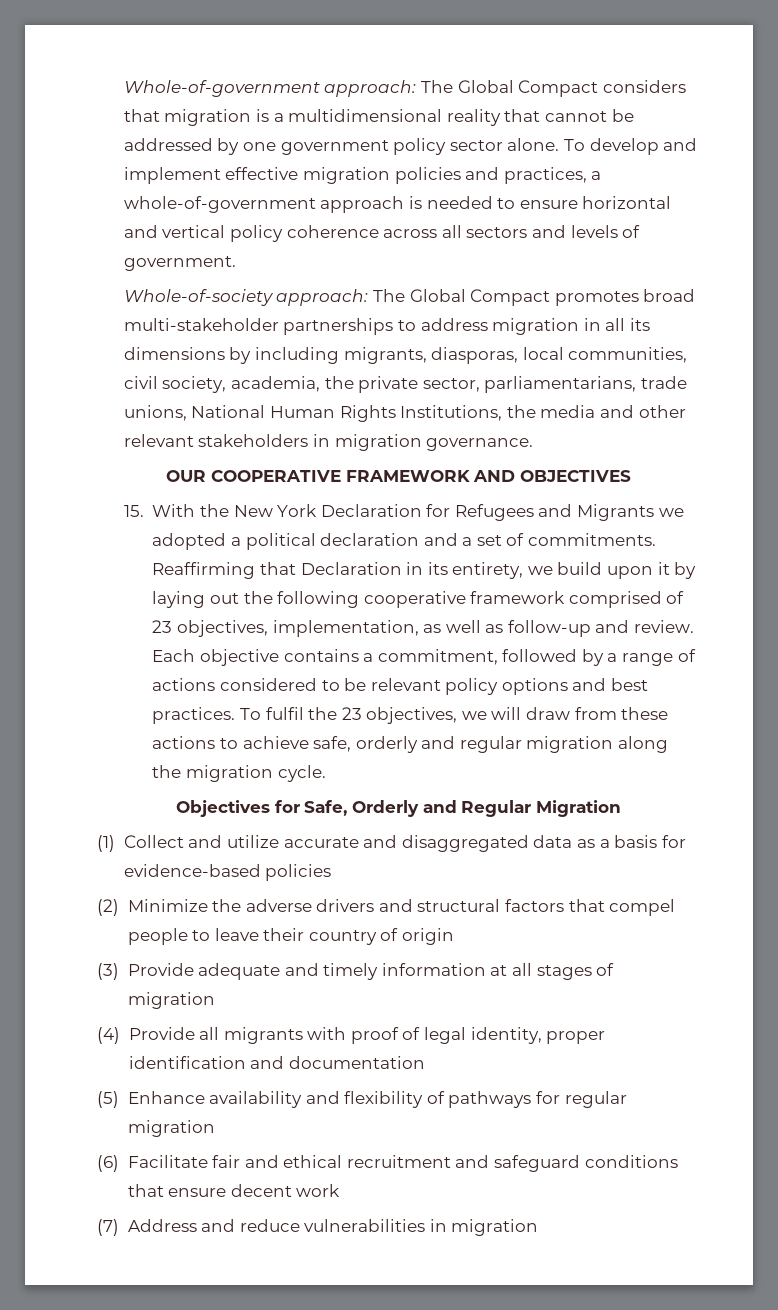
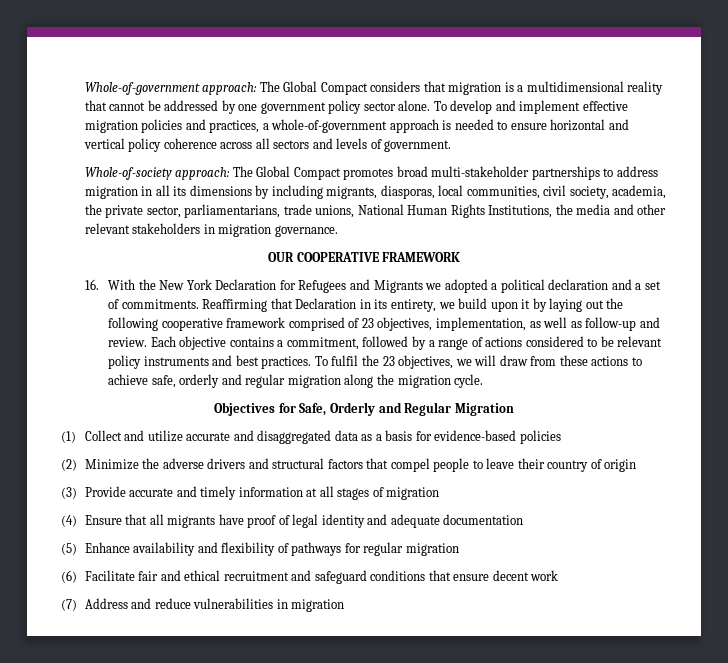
[473,470,631,482] [123,505,144,517] AND OBJECTIVES // 15. -> [84,279,99,290] // 16.
[501,678,568,695] options -> [143,356,209,366] instruments
[198,963,281,980] adequate -> [129,488,174,497] accurate
[128,1027,195,1040] Provide -> [84,514,148,525] Ensure that
[307,1027,347,1040] with -> [218,514,244,525] have
[470,1027,606,1044] [128,1056,285,1069] identity, proper identification and -> [321,514,440,528] identity and adequate

